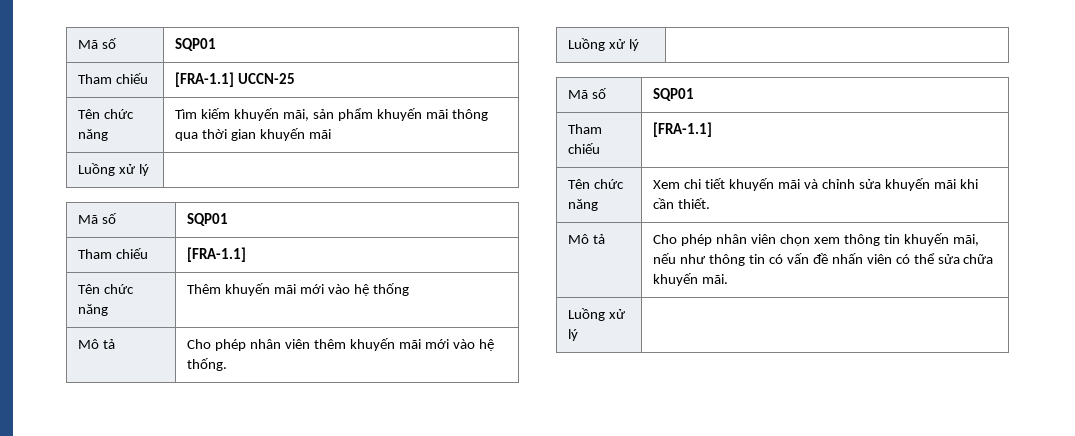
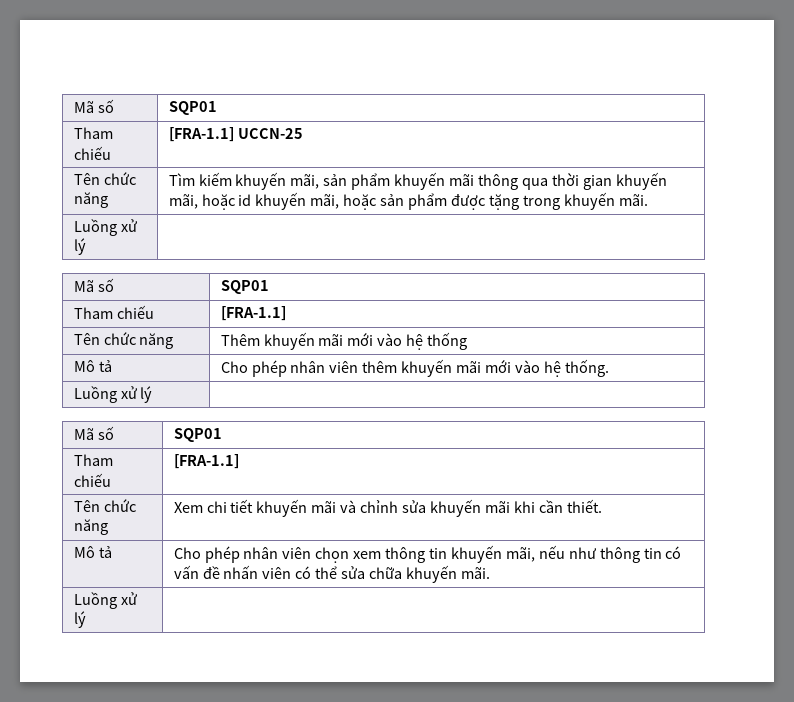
[309,129,332,139] mãi -> [168,192,648,210] mãi, hoặc id khuyến mãi, hoặc sản phẩm được tặng trong khuyến mãi.

